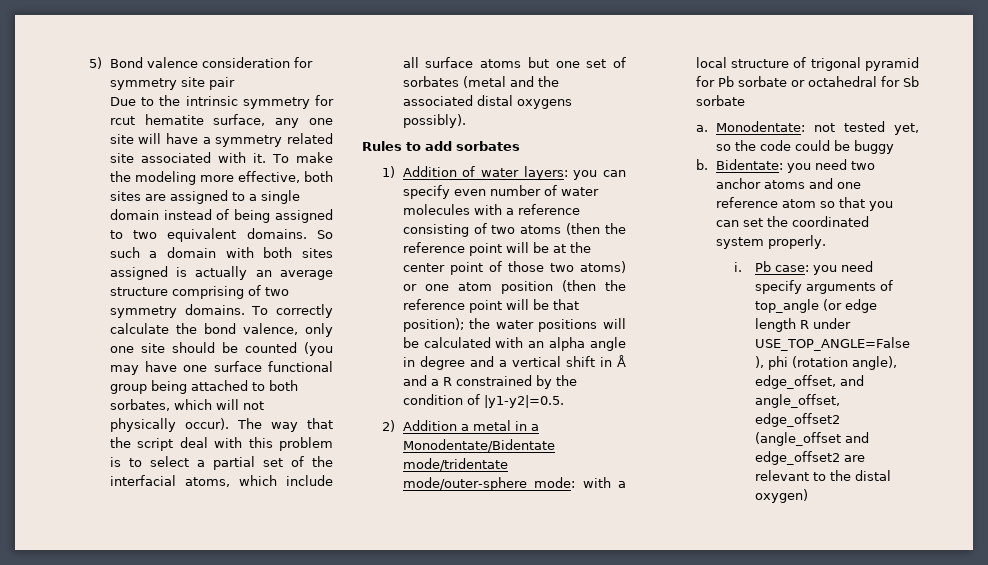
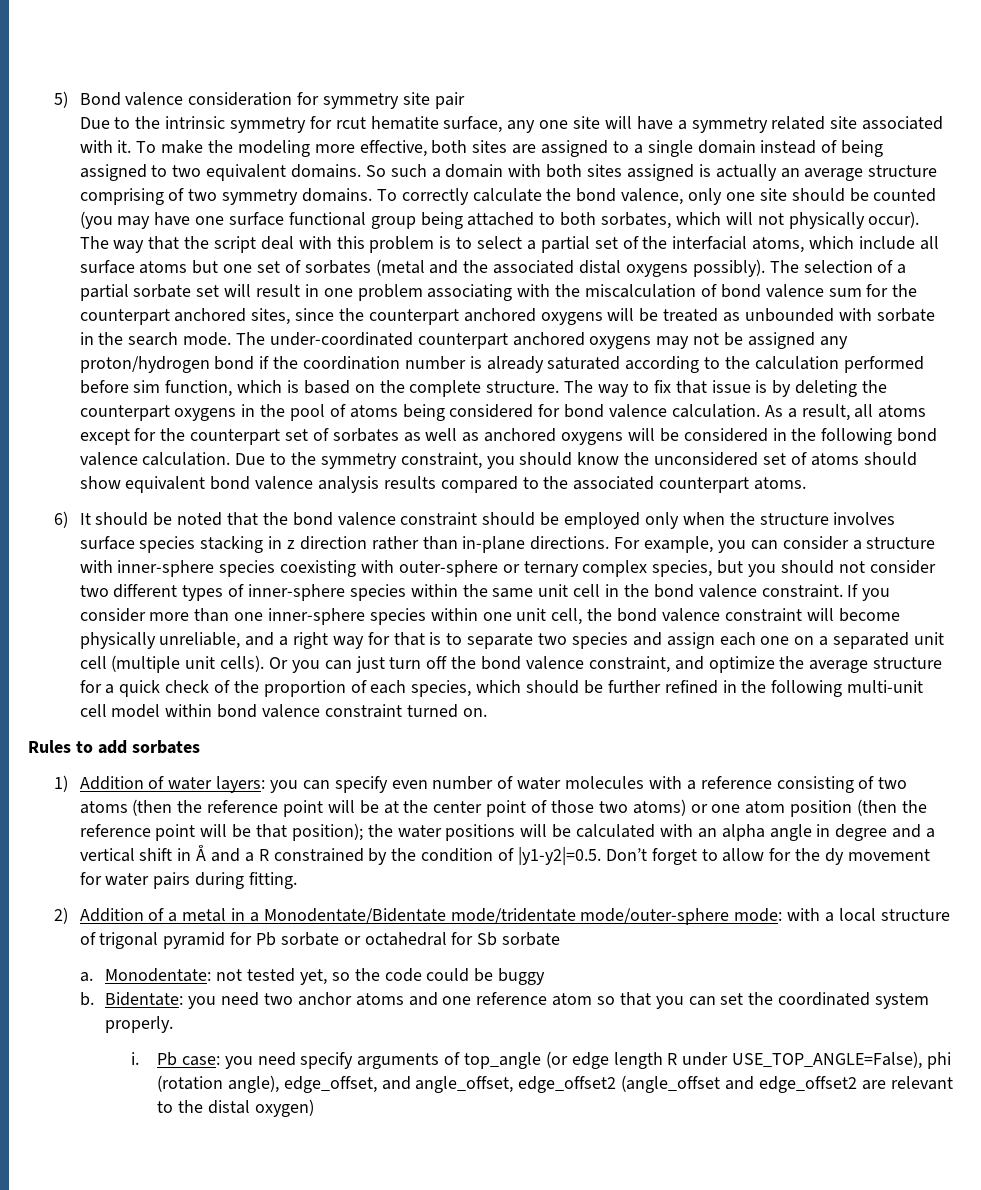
(466, 121) none -> [769,260,907,274] [79,284,918,301] [79,308,935,325] [79,332,848,349] [79,356,924,373] [79,380,887,397] [79,404,927,421] [79,428,938,445] [79,452,917,469] [79,476,807,493] [53,511,896,529] [79,536,936,553] [79,560,936,577] [79,584,891,601] [79,608,900,625] [79,632,944,649] [79,655,943,673] [79,680,924,697] [79,704,487,718] The selection of a partial sorbate set will result in one problem associating with the miscalculation of bond valence sum for the counterpart anchored sites, since the counterpart anchored oxygens will be treated as unbounded with sorbate in the search mode. The under-coordinated counterpart anchored oxygens may not be assigned any proton/hydrogen bond if the coordination number is already saturated according to the calculation performed before sim function, which is based on the complete structure. The way to fix that issue is by deleting the counterpart oxygens in the pool of atoms being considered for bond valence calculation. As a result, all atoms except for the counterpart set of sorbates as well as anchored oxygens will be considered in the following bond valence calculation. Due to the symmetry constraint, you should know the unconsidered set of atoms should show equivalent bond valence analysis results compared to the associated counterpart atoms. // 6) It should be noted that the bond valence constraint should be employed only when the structure involves surface species stacking in z direction rather than in-plane directions. For example, you can consider a structure with inner-sphere species coexisting with outer-sphere or ternary complex species, but you should not consider two different types of inner-sphere species within the same unit cell in the bond valence constraint. If you consider more than one inner-sphere species within one unit cell, the bond valence constraint will become physically unreliable, and a right way for that is to separate two species and assign each one on a separated unit cell (multiple unit cells). Or you can just turn off the bond valence constraint, and optimize the average structure for a quick check of the proportion of each species, which should be further refined in the following multi-unit cell model within bond valence constraint turned on.
(564, 401) none -> [605,848,930,865] [79,872,298,889] Don’t forget to allow for the dy movement for water pairs during fitting.
(457, 425) none -> [148,908,165,921] of
[754,337,910,351] [754,356,764,368] USE_TOP_ANGLE=False ), -> [732,1051,923,1069] USE_TOP_ANGLE=False),

